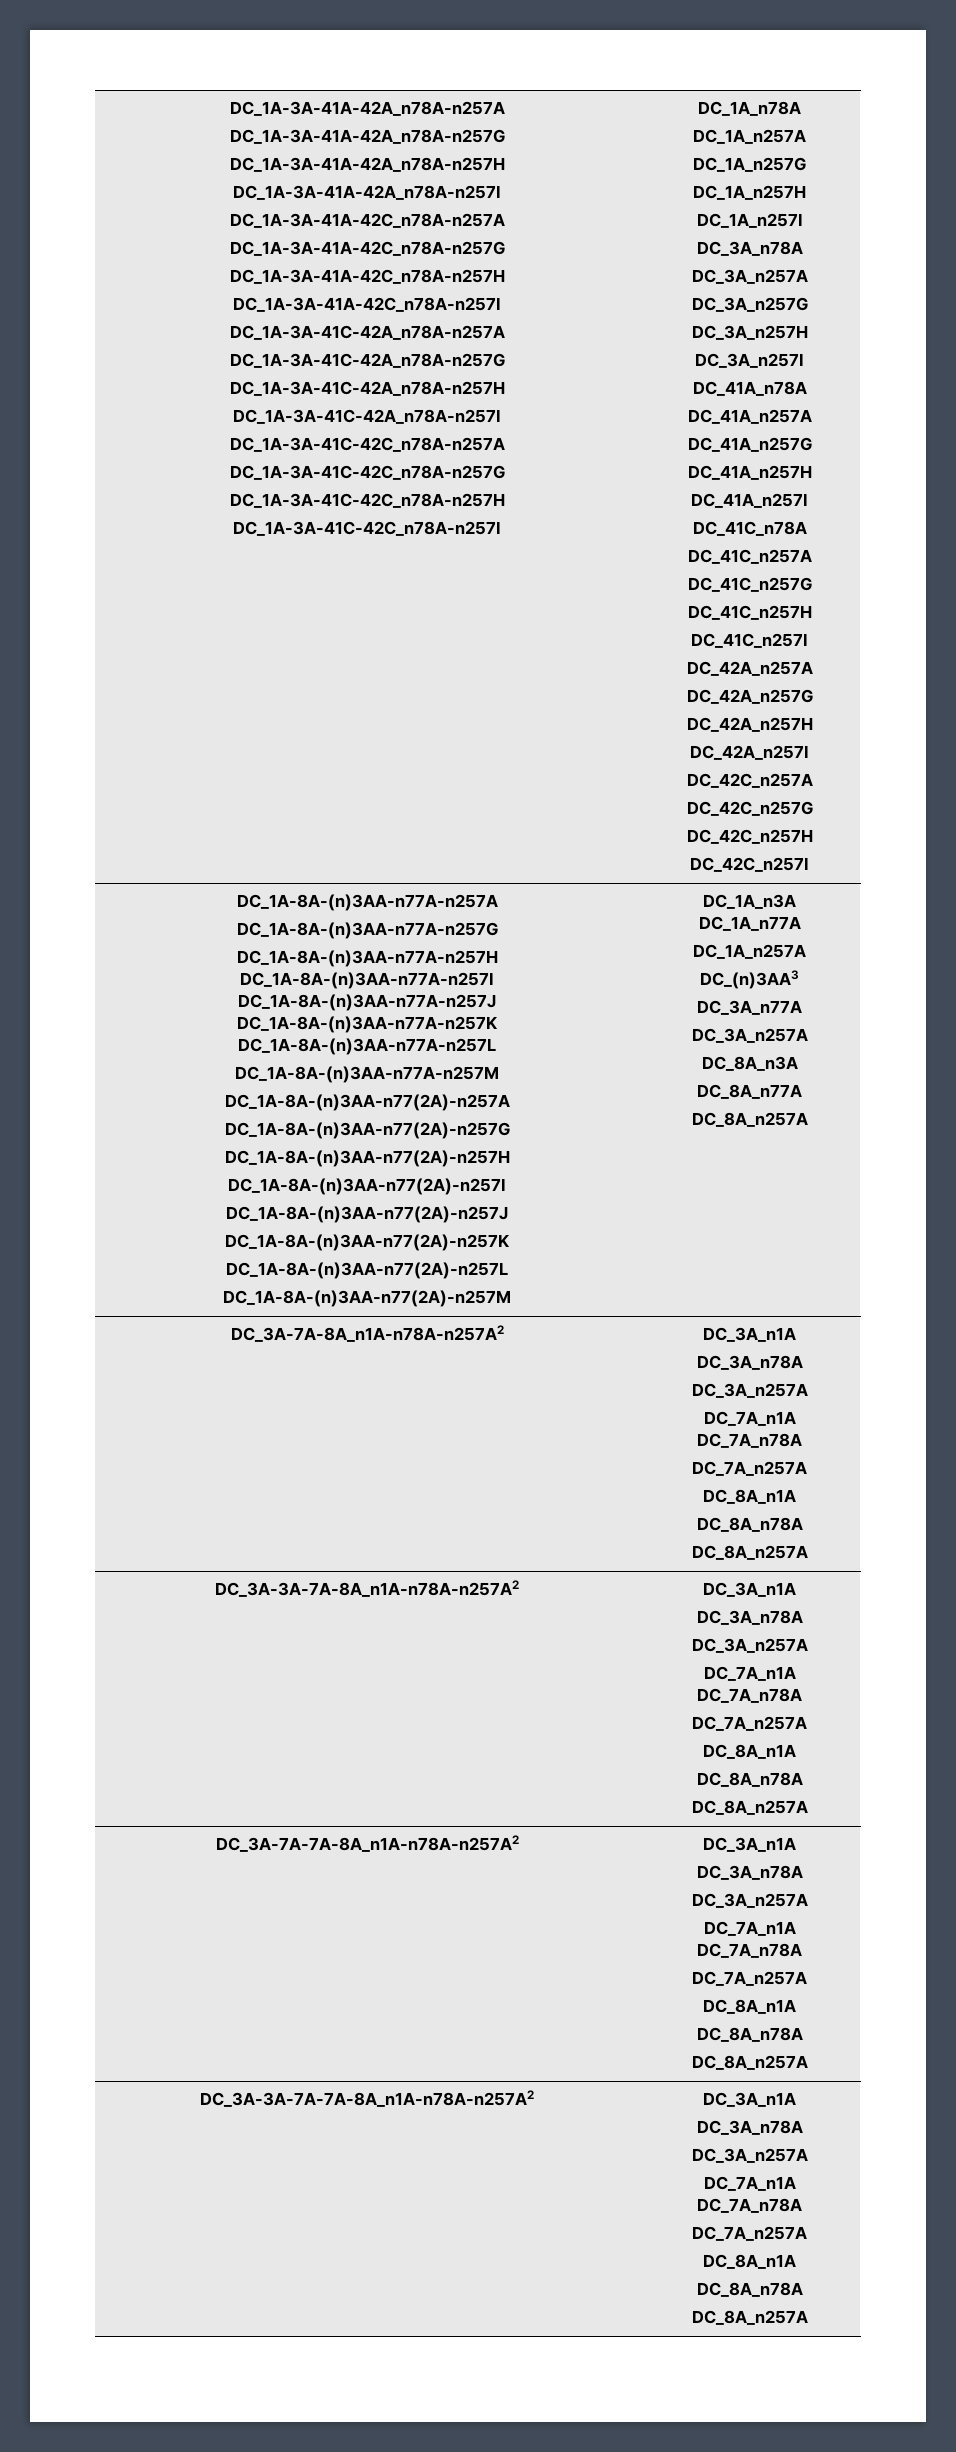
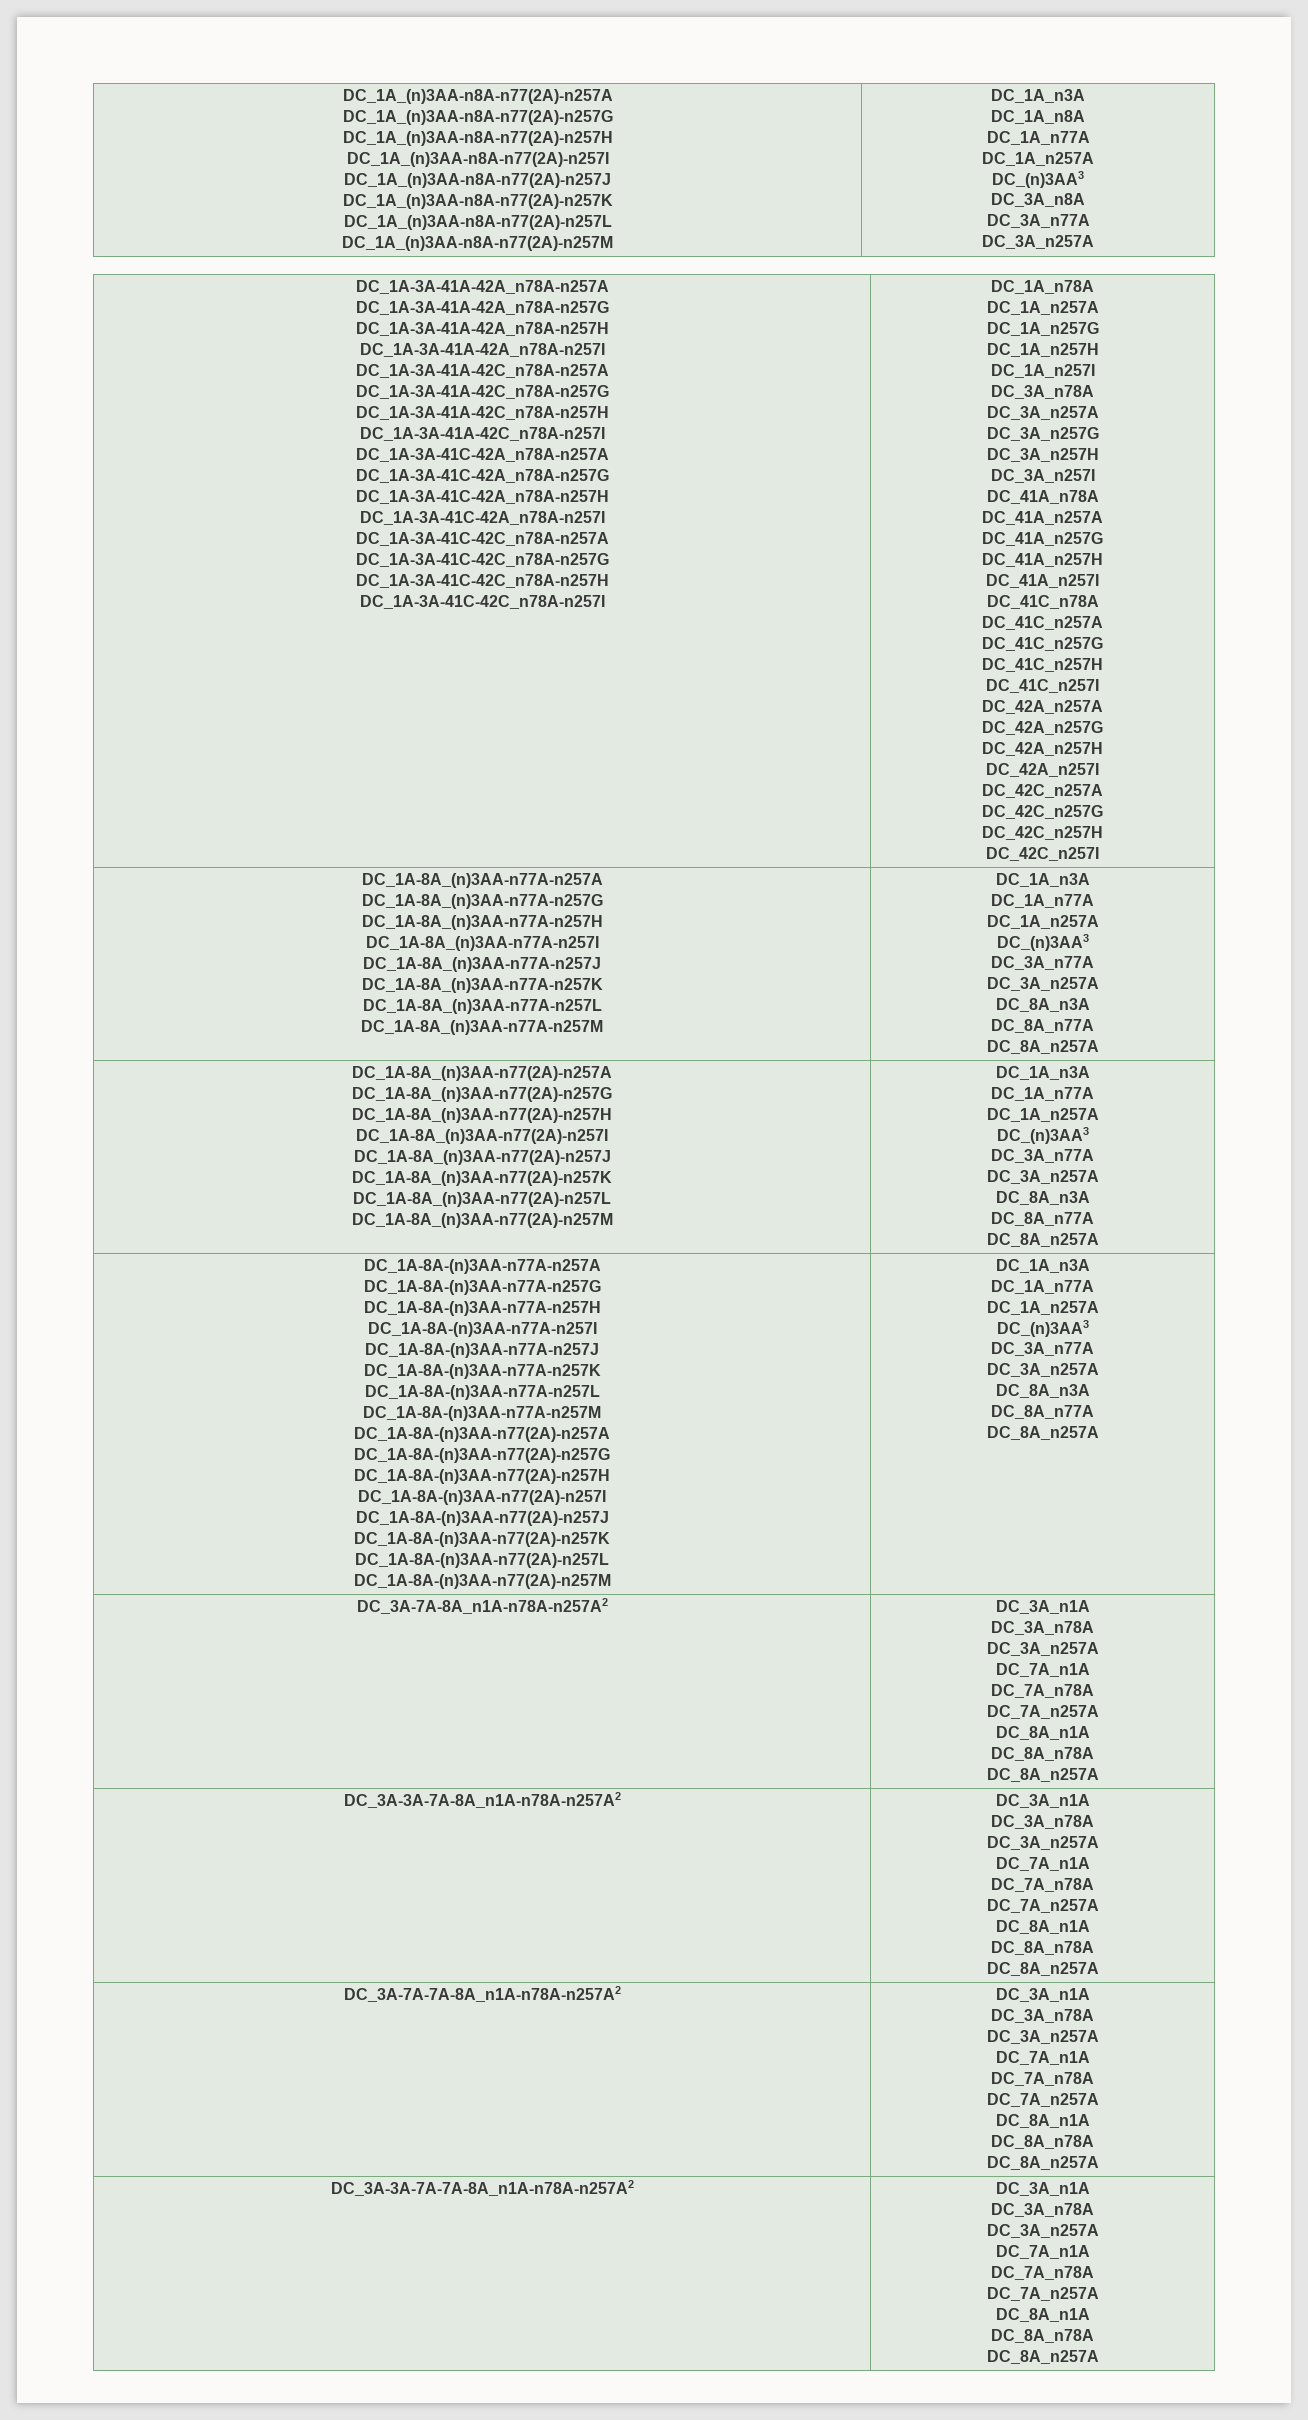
(229, 108) none -> [342,89,613,104] [342,110,613,125] [342,131,613,146] [346,152,609,167] [344,173,611,188] [342,194,613,209] [343,215,612,230] [342,236,613,251] [990,89,1085,103] [990,110,1085,124] [986,131,1090,145] [981,152,1094,166] [991,171,1084,188] [990,193,1085,207] [986,214,1090,228] [981,235,1094,249] DC_1A_(n)3AA-n8A-n77(2A)-n257A // DC_1A_(n)3AA-n8A-n77(2A)-n257G // DC_1A_(n)3AA-n8A-n77(2A)-n257H // DC_1A_(n)3AA-n8A-n77(2A)-n257I // DC_1A_(n)3AA-n8A-n77(2A)-n257J // DC_1A_(n)3AA-n8A-n77(2A)-n257K // DC_1A_(n)3AA-n8A-n77(2A)-n257L // DC_1A_(n)3AA-n8A-n77(2A)-n257M | DC_1A_n3A // DC_1A_n8A // DC_1A_n77A // DC_1A_n257A // DC_(n)3AA3 // DC_3A_n8A // DC_3A_n77A // DC_3A_n257A //
(809, 864) none -> [361,873,603,888] [361,894,603,909] [361,915,603,930] [365,936,599,951] [363,957,601,972] [361,978,603,993] [362,999,602,1014] [361,1020,603,1035] [995,873,1090,887] [990,894,1094,908] [986,915,1099,929] [996,934,1089,951] [990,956,1094,970] [986,977,1099,991] [995,998,1090,1012] [990,1019,1094,1033] [986,1040,1099,1054] [352,1066,612,1081] [352,1087,612,1102] [352,1108,612,1123] [356,1129,608,1144] [353,1150,611,1165] [352,1171,612,1186] [353,1192,611,1207] [351,1213,613,1228] [995,1066,1090,1080] [990,1087,1094,1101] [986,1108,1099,1122] [996,1127,1089,1144] [990,1149,1094,1163] [986,1170,1099,1184] [995,1191,1090,1205] [990,1212,1094,1226] [986,1233,1099,1247] // DC_1A-8A_(n)3AA-n77A-n257A // DC_1A-8A_(n)3AA-n77A-n257G // DC_1A-8A_(n)3AA-n77A-n257H // DC_1A-8A_(n)3AA-n77A-n257I // DC_1A-8A_(n)3AA-n77A-n257J // DC_1A-8A_(n)3AA-n77A-n257K // DC_1A-8A_(n)3AA-n77A-n257L // DC_1A-8A_(n)3AA-n77A-n257M | DC_1A_n3A // DC_1A_n77A // DC_1A_n257A // DC_(n)3AA3 // DC_3A_n77A // DC_3A_n257A // DC_8A_n3A // DC_8A_n77A // DC_8A_n257A // DC_1A-8A_(n)3AA-n77(2A)-n257A // DC_1A-8A_(n)3AA-n77(2A)-n257G // DC_1A-8A_(n)3AA-n77(2A)-n257H // DC_1A-8A_(n)3AA-n77(2A)-n257I // DC_1A-8A_(n)3AA-n77(2A)-n257J // DC_1A-8A_(n)3AA-n77(2A)-n257K // DC_1A-8A_(n)3AA-n77(2A)-n257L // DC_1A-8A_(n)3AA-n77(2A)-n257M | DC_1A_n3A // DC_1A_n77A // DC_1A_n257A // DC_(n)3AA3 // DC_3A_n77A // DC_3A_n257A // DC_8A_n3A // DC_8A_n77A // DC_8A_n257A

